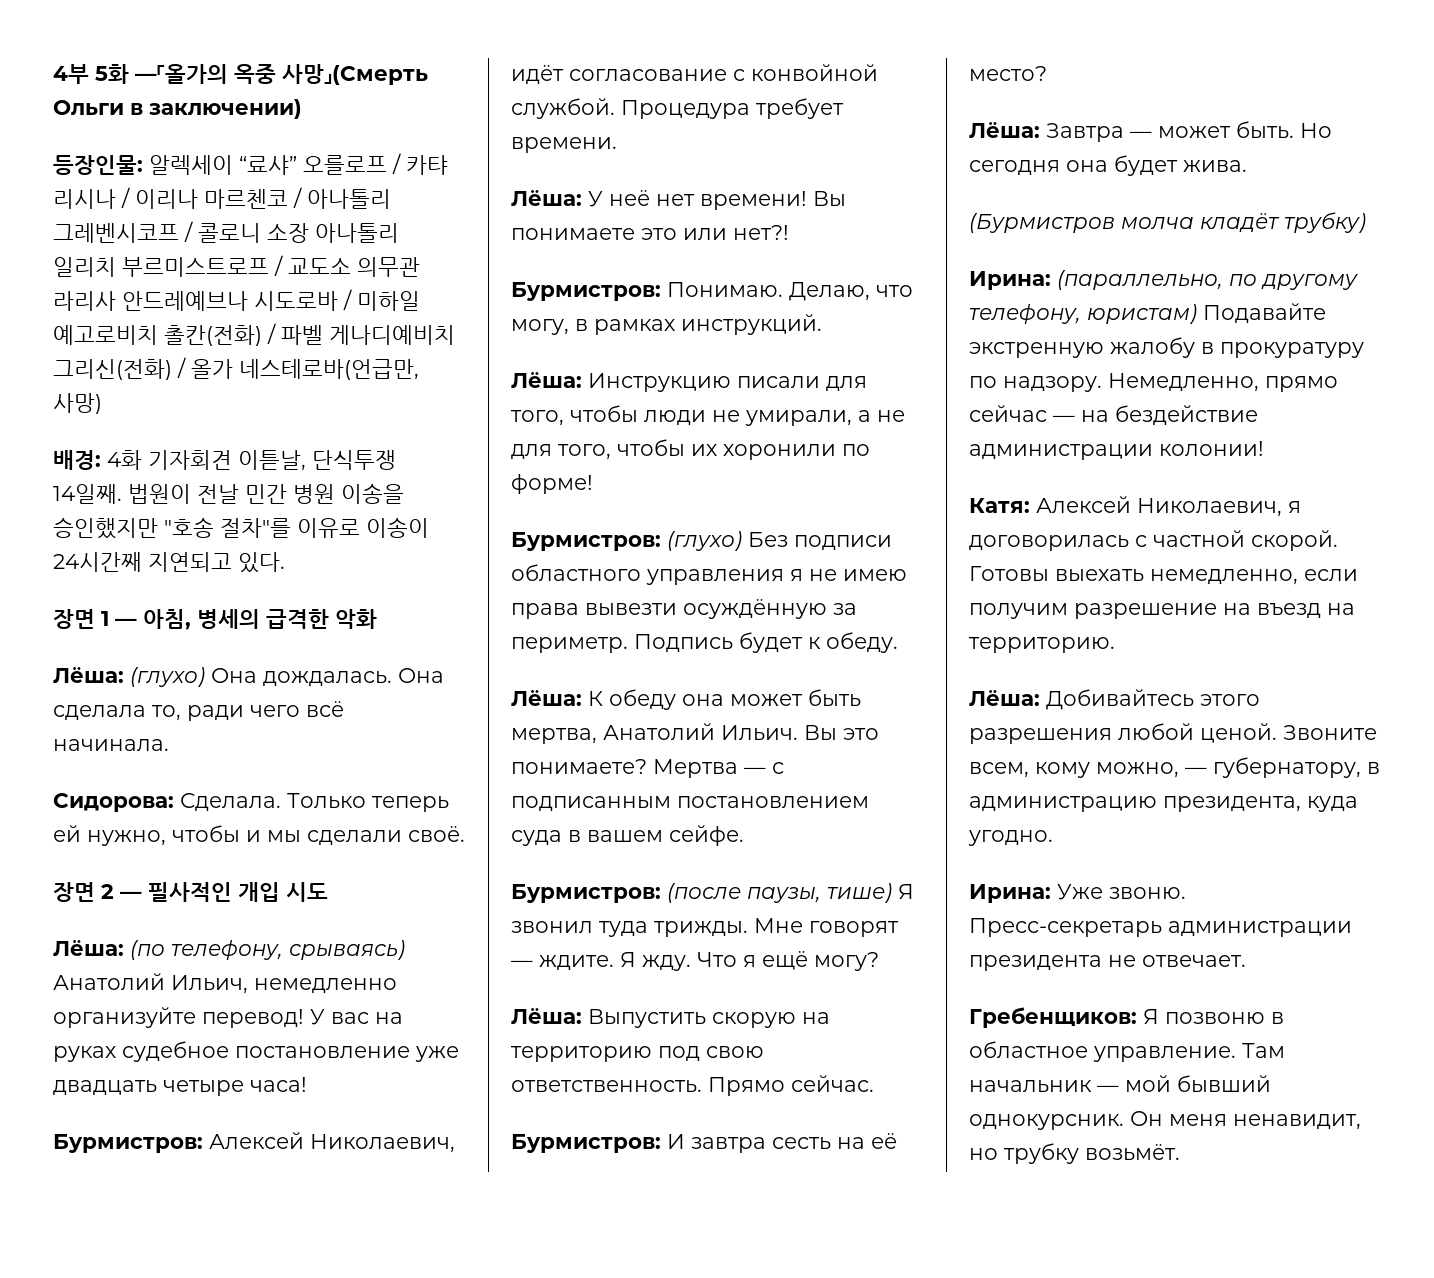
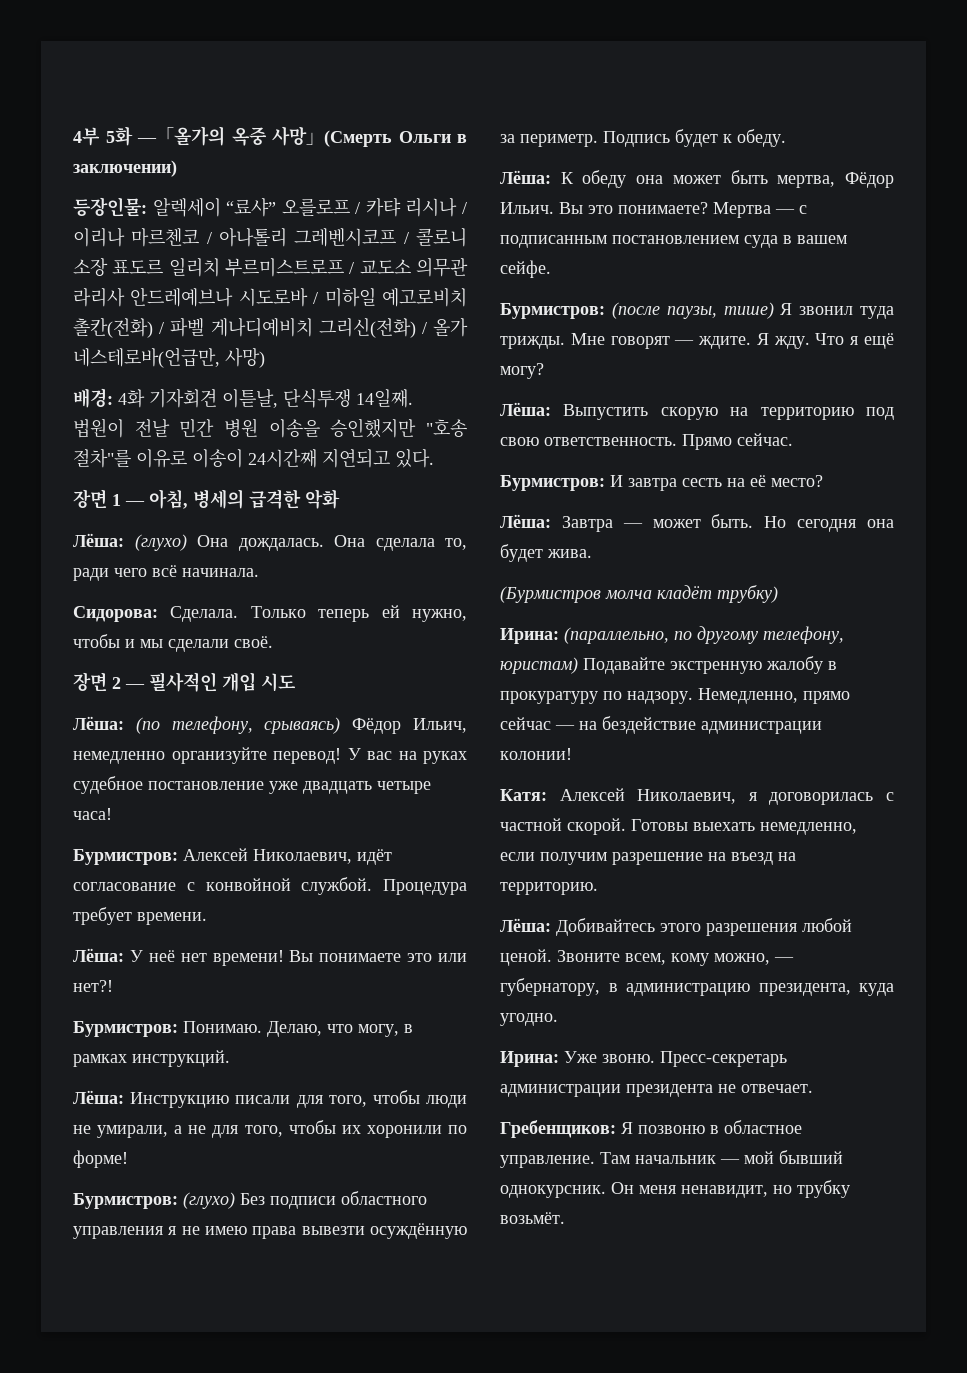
[315,223,399,243] 아나톨리 -> [112,259,164,274] 표도르
[53,973,165,990] Анатолий -> [352,718,402,734] Фёдор
[603,723,715,740] Анатолий -> [845,172,894,188] Фёдор

